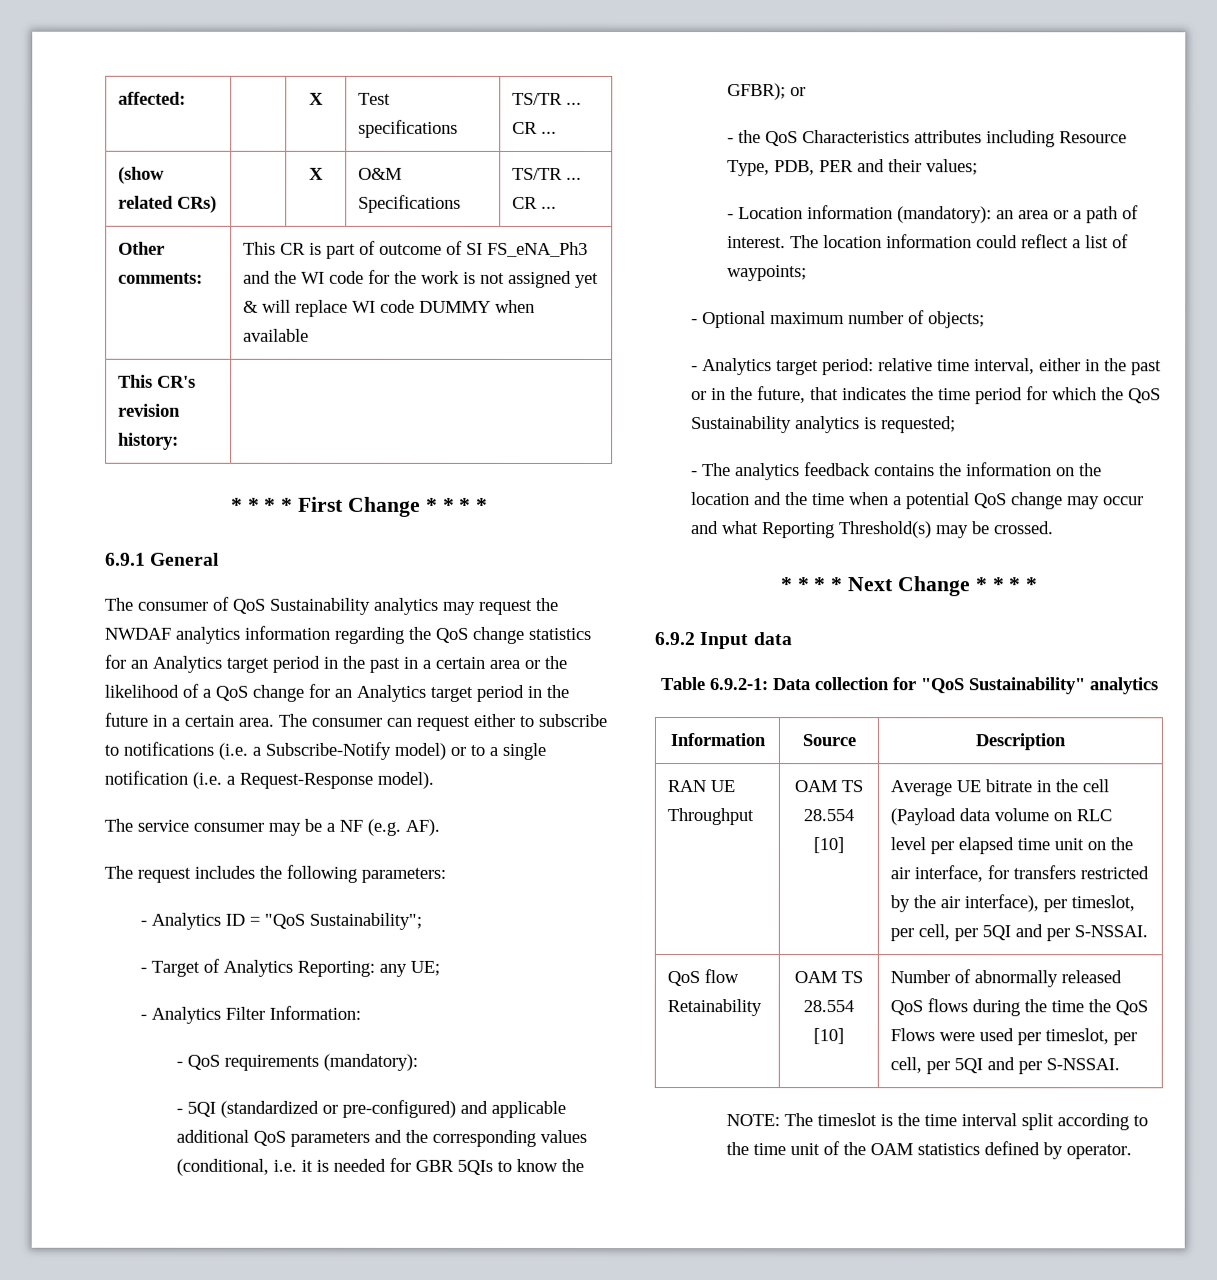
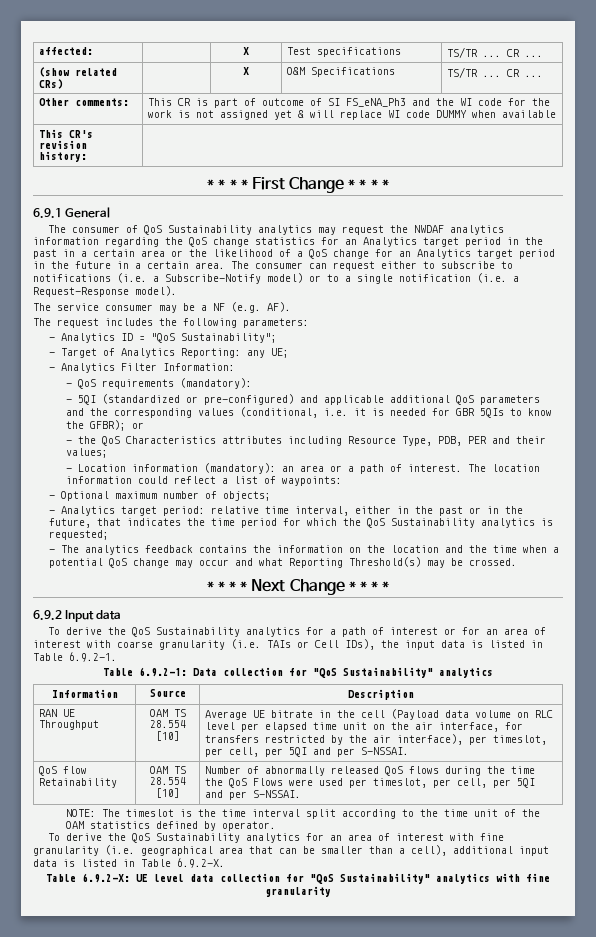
[727,265,808,282] waypoints; -> [281,476,342,486] waypoints:
(793, 639) none -> [47,627,546,637] [33,639,543,650] [33,652,117,662] // To derive the QoS Sustainability analytics for a path of interest or for an area of interest with coarse granularity (i.e. TAIs or Cell IDs), the input data is listed in Table 6.9.2-1.
(1133, 1152) none -> [47,833,504,843] [33,845,549,856] [33,858,225,868] [46,873,550,884] [265,886,331,897] // To derive the QoS Sustainability analytics for an area of interest with fine granularity (i.e. geographical area that can be smaller than a cell), additional input data is listed in Table 6.9.2-X. // Table 6.9.2-X: UE level data collection for "QoS Sustainability" analytics with fine granularity

